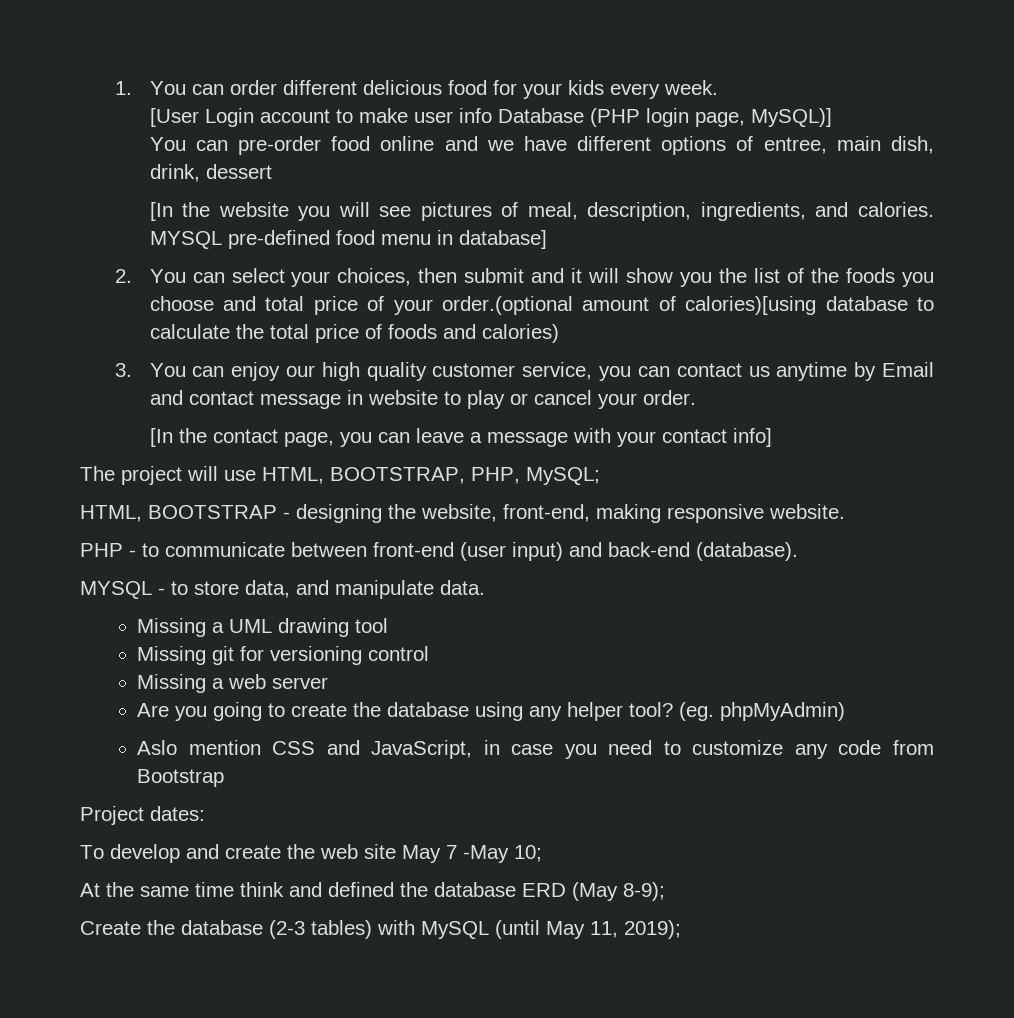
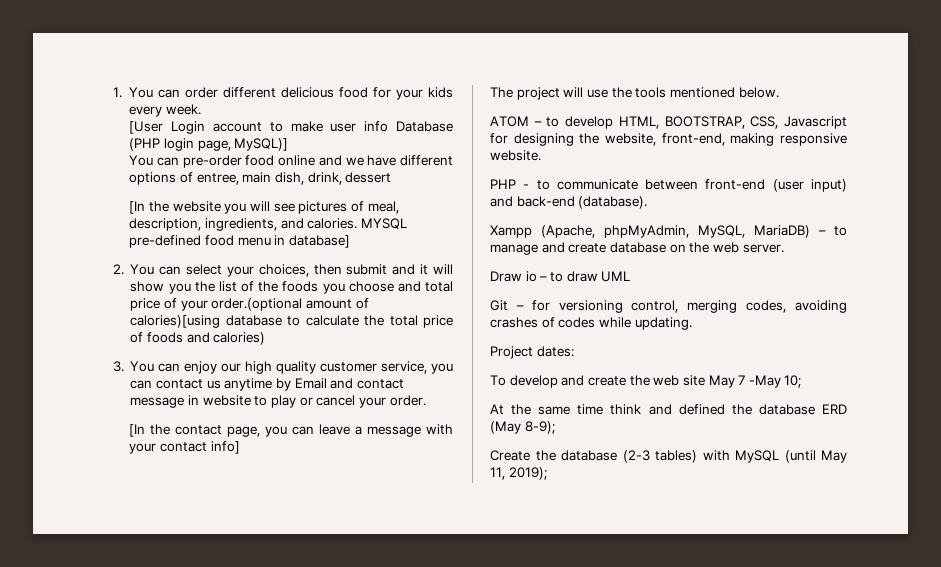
[262,467,600,485] [80,505,290,522] HTML, BOOTSTRAP, PHP, MySQL; // HTML, BOOTSTRAP - -> [611,87,779,98] [490,116,847,129] [490,133,508,144] the tools mentioned below. // ATOM – to develop HTML, BOOTSTRAP, CSS, Javascript for
[80,580,485,599] [137,618,389,637] [137,646,430,665] [137,674,329,693] [137,702,846,721] [137,740,934,759] [137,769,225,787] MYSQL - to store data, and manipulate data. // Missing a UML drawing tool // Missing git for versioning control // Missing a web server // Are you going to create the database using any helper tool? (eg. phpMyAdmin) // Aslo mention CSS and JavaScript, in case you need to customize any code from Bootstrap -> [490,225,847,238] [490,242,784,255] [490,271,631,282] [490,300,847,313] [490,317,692,330] Xampp (Apache, phpMyAdmin, MySQL, MariaDB) – to manage and create database on the web server. // Draw io – to draw UML // Git – for versioning control, merging codes, avoiding crashes of codes while updating.

